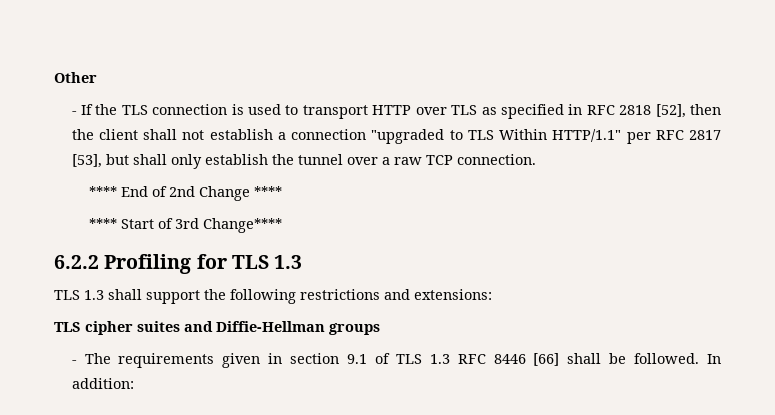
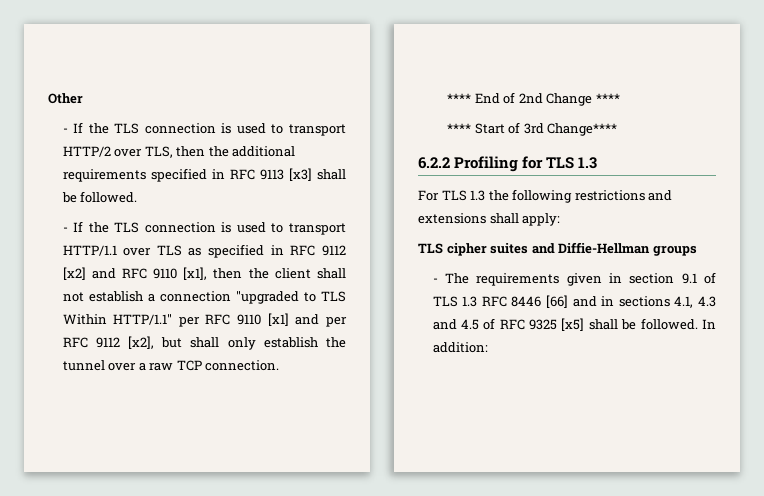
[372,105,412,115] HTTP -> [62,146,296,158] [62,168,347,182] [61,191,138,203] [62,221,347,235] [62,245,117,256] HTTP/2 over TLS, then the additional requirements specified in RFC 9113 [x3] shall be followed. // - If the TLS connection is used to transport HTTP/1.1
[619,104,686,118] 2818 [52], -> [322,245,346,256] [62,267,208,280] 9112 [x2] and RFC 9110 [x1],
[689,130,721,140] [71,154,102,168] 2817 [53], -> [237,313,347,327] [62,336,154,349] 9110 [x1] and per RFC 9112 [x2],
[54,289,200,304] TLS 1.3 shall support -> [418,190,486,201] For TLS 1.3
[414,289,492,300] extensions: -> [418,213,561,226] extensions shall apply:
(560, 359) none -> [572,296,716,308] [432,318,585,331] and in sections 4.1, 4.3 and 4.5 of RFC 9325 [x5]

